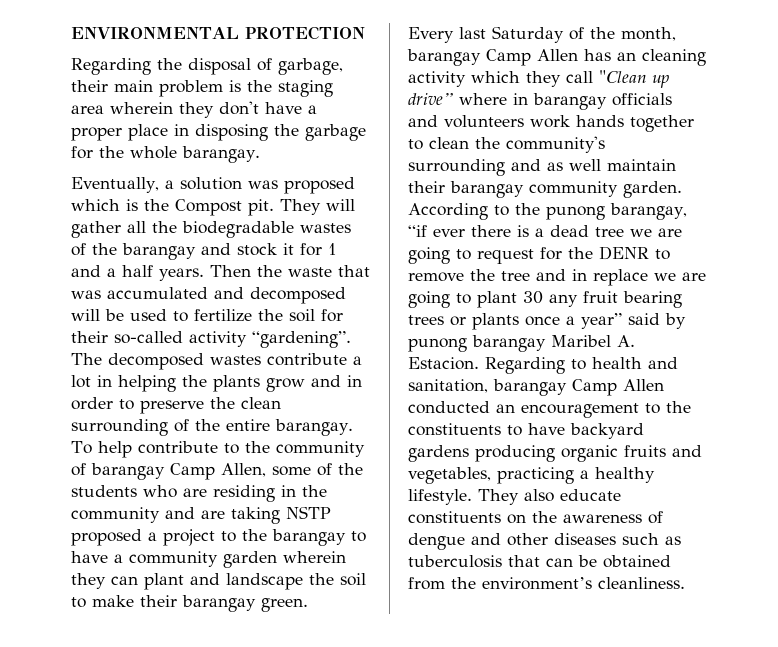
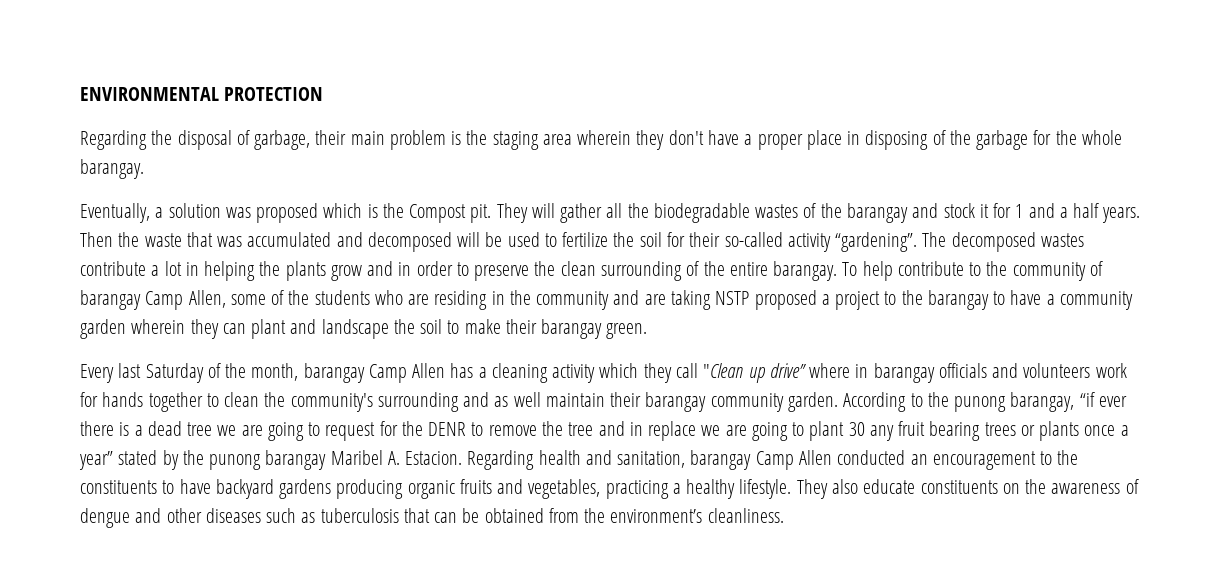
(268, 132) none -> [932,130,946,145] of
[617,52,636,61] an -> [478,367,487,378] a
(570, 121) none -> [80,392,98,407] for
[628,313,686,329] said by -> [118,450,204,470] stated by the
[571,359,586,370] to -> (535, 460) none

